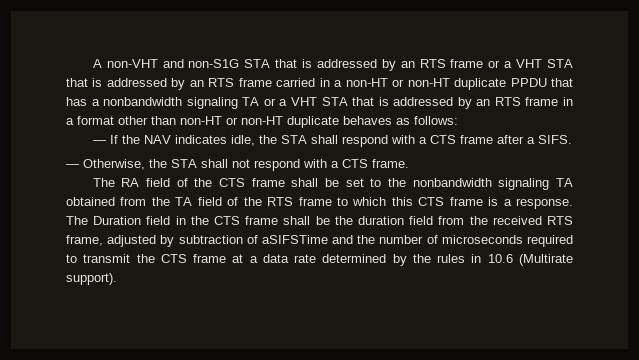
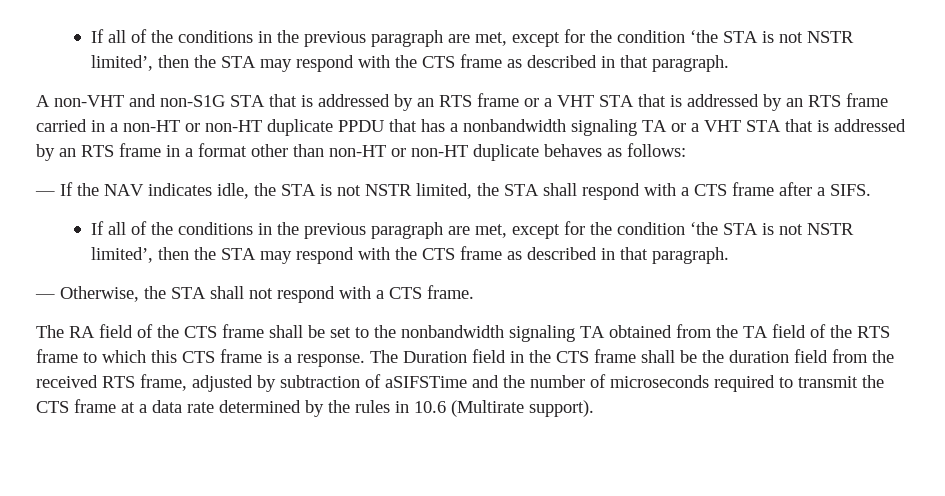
(92, 63) none -> [90,29,854,47] [90,54,729,72] If all of the conditions in the previous paragraph are met, except for the condition ‘the STA is not NSTR limited’, then the STA may respond with the CTS frame as described in that paragraph. //
(307, 139) none -> [320,183,539,199] is not NSTR limited, the STA
(572, 139) none -> [90,221,854,239] [90,246,729,264] // If all of the conditions in the previous paragraph are met, except for the condition ‘the STA is not NSTR limited’, then the STA may respond with the CTS frame as described in that paragraph.

